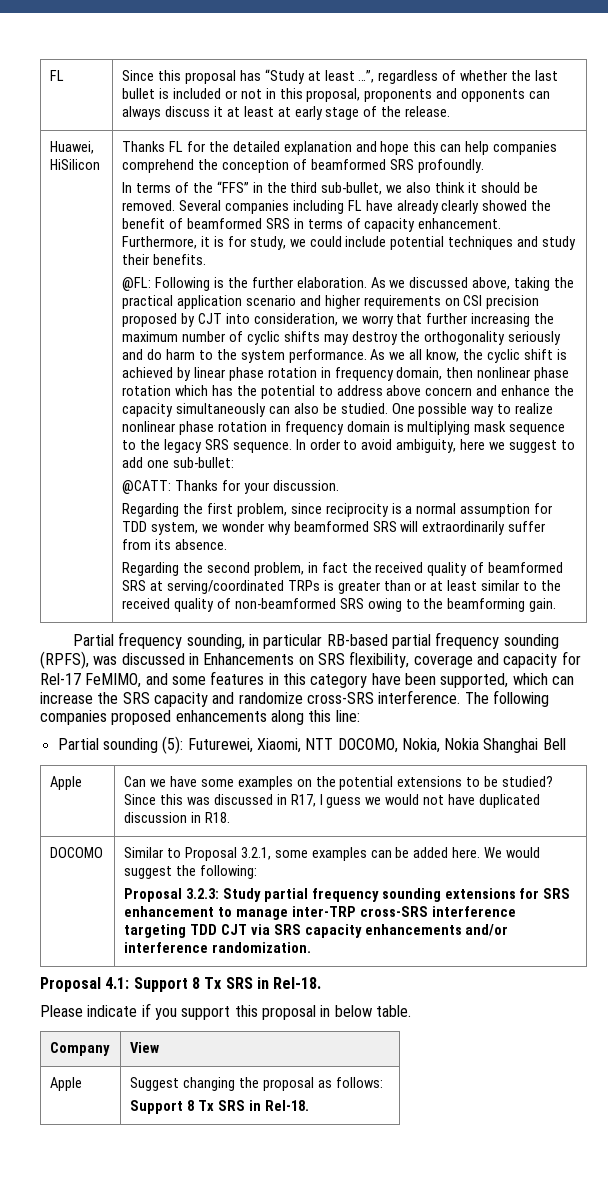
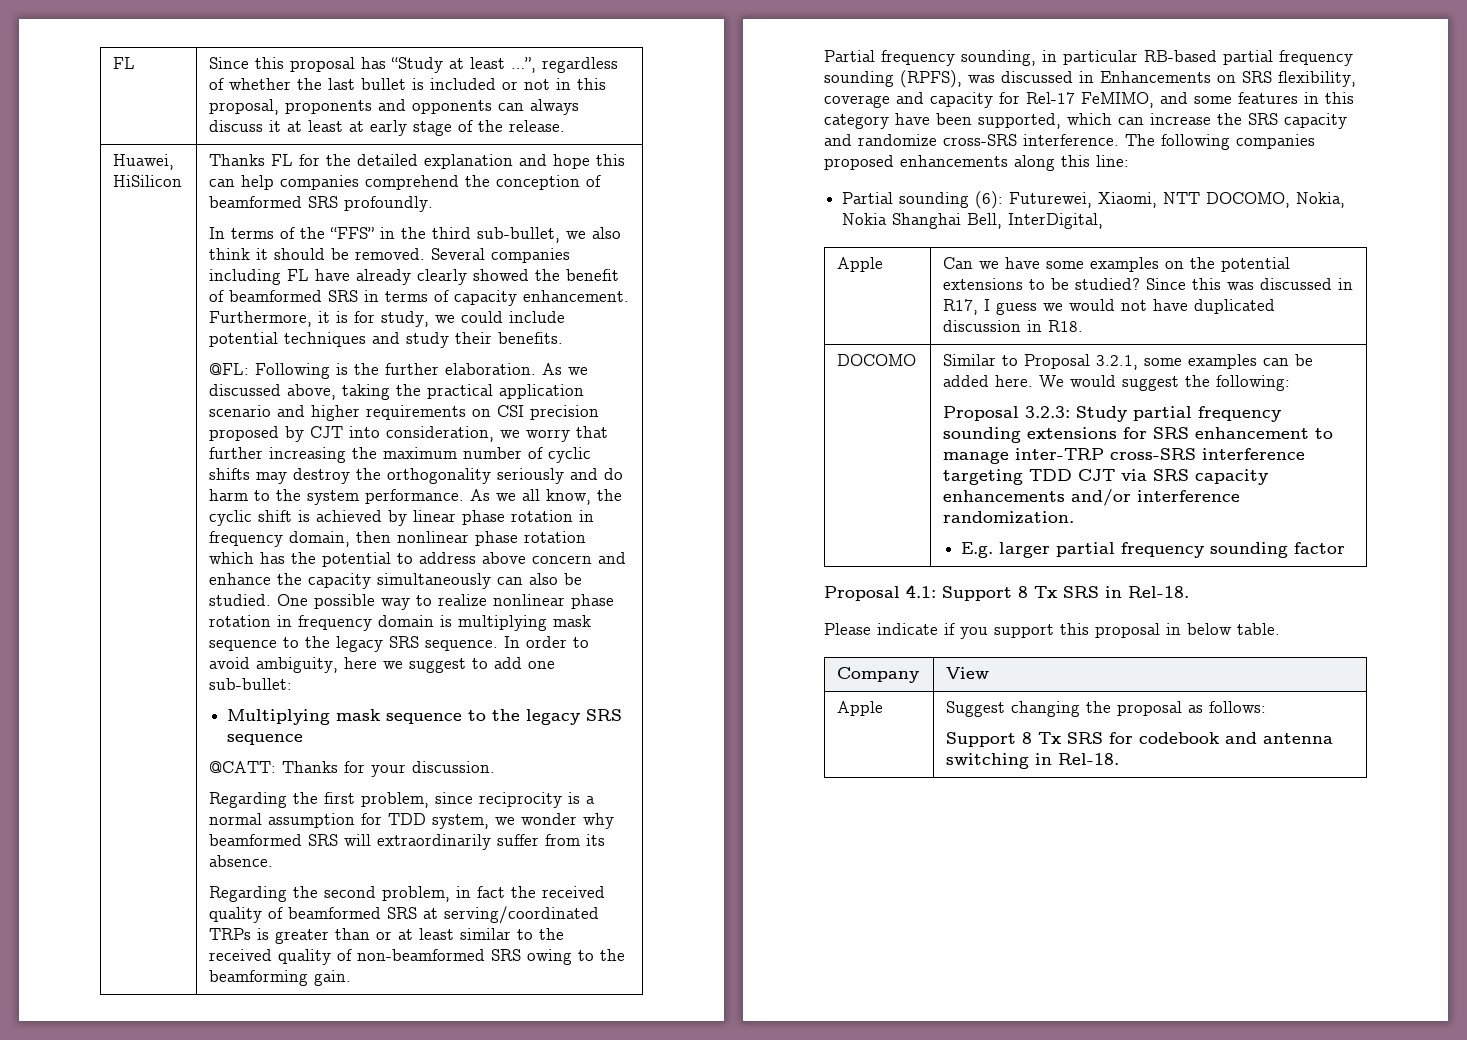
(234, 462) none -> [227,709,623,725] [227,734,304,745] // Multiplying mask sequence to the legacy SRS sequence
[162,736,184,754] (5): -> [975,191,1004,209] (6):
[542,738,566,750] Bell -> [967,213,1104,229] Bell, InterDigital,
(311, 947) none -> [961,542,1346,558] // E.g. larger partial frequency sounding factor
(245, 1105) none -> [1109,732,1334,744] [946,753,1030,769] for codebook and antenna switching

